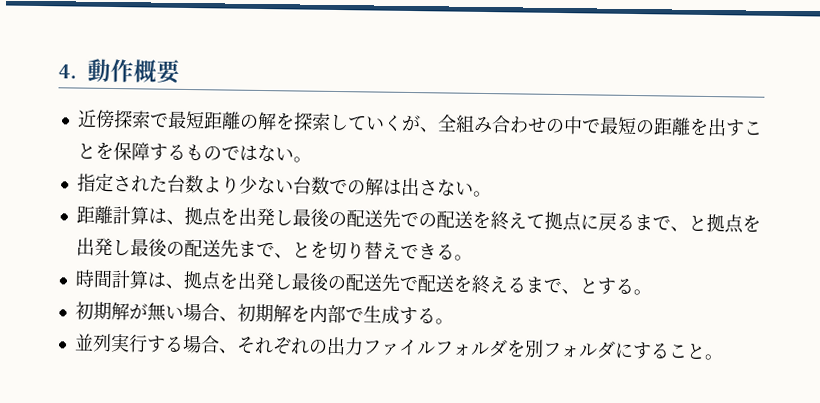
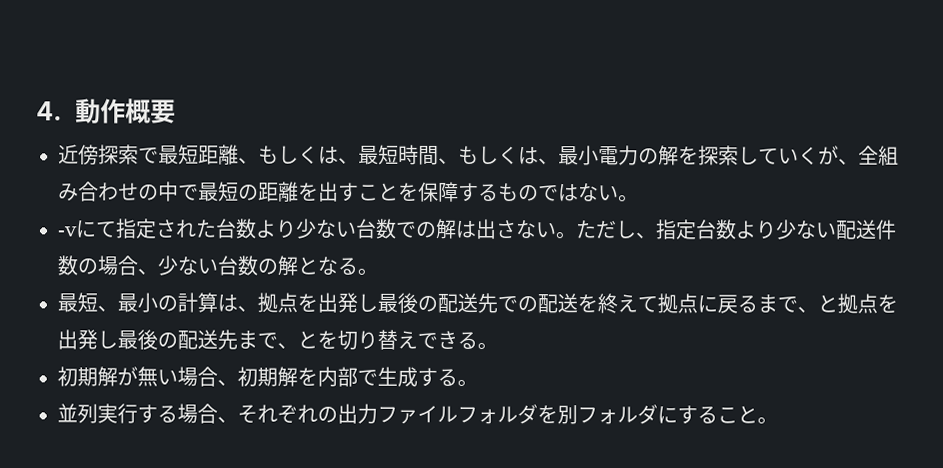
(241, 120) none -> [238,144,639,166] 、もしくは、最短時間、もしくは、最小電力
(312, 159) none -> [57,220,117,238] -vにて
[75,205,113,225] // 距離 -> [575,219,897,240] [57,255,378,276] [57,292,178,313] ただし、指定台数より少ない配送件数の場合、少ない台数の解となる。 // 最短、最小の
[74,269,652,296] // 時間計算は、拠点を出発し最後の配送先で配送を終えるまで、とする。 -> (498, 346) none

